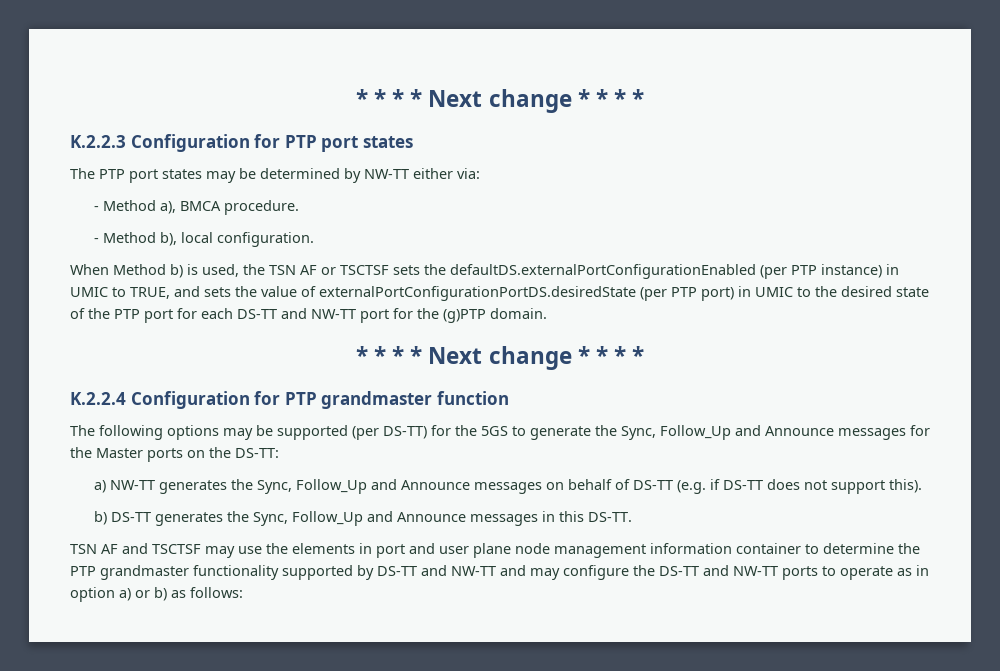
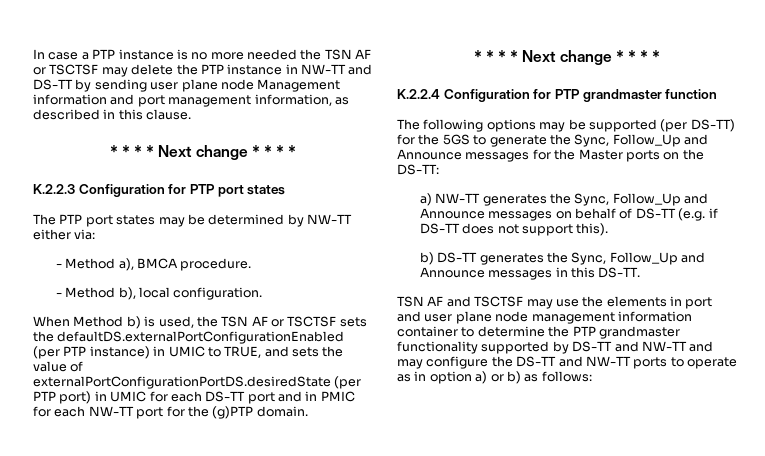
(356, 98) none -> [33,49,372,60] [33,64,373,77] [33,79,341,92] [33,94,349,107] [33,109,192,120] In case a PTP instance is no more needed the TSN AF or TSCTSF may delete the PTP instance in NW-TT and DS-TT by sending user plane node Management information and port management information, as described in this clause. //
[797,286,929,297] [70,308,307,323] to the desired state of the PTP port for each DS-TT and -> [149,391,355,404] [33,406,86,417] for each DS-TT port and in PMIC for each

